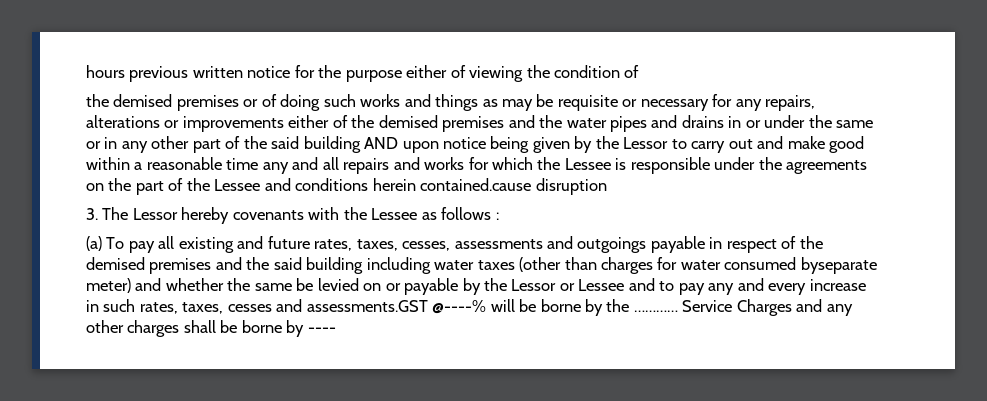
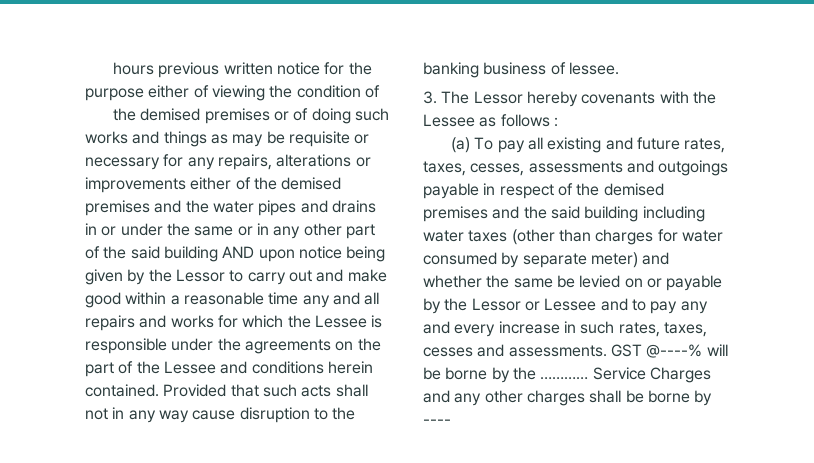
[420,178,607,195] contained.cause disruption -> [85,384,368,397] [85,407,356,423] [423,62,619,78] contained. Provided that such acts shall not in any way cause disruption to the banking business of lessee.
[800,257,877,274] byseparate -> [501,252,587,268] by separate
[306,300,428,312] assessments.GST -> [508,344,642,357] assessments. GST

